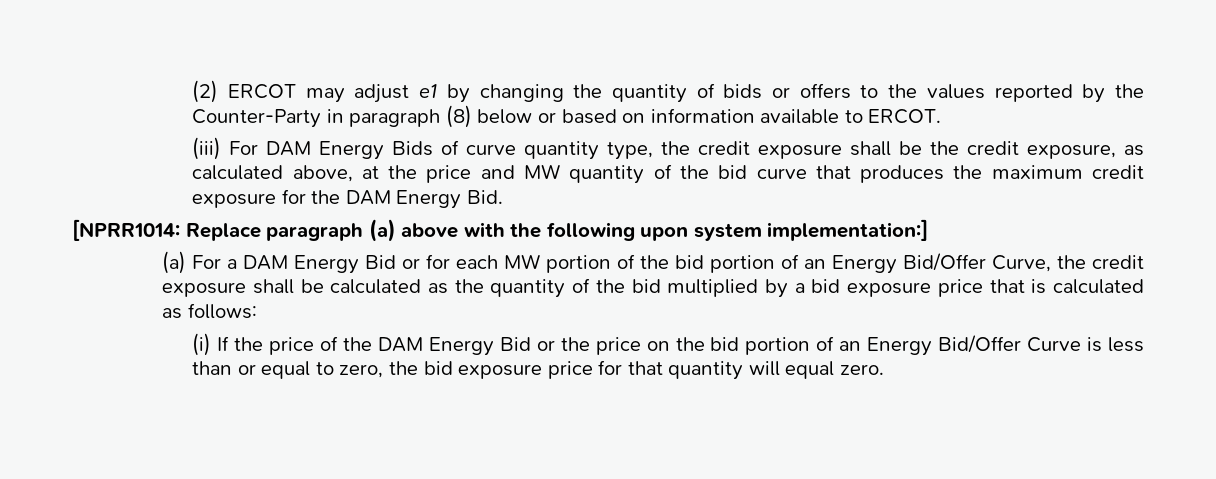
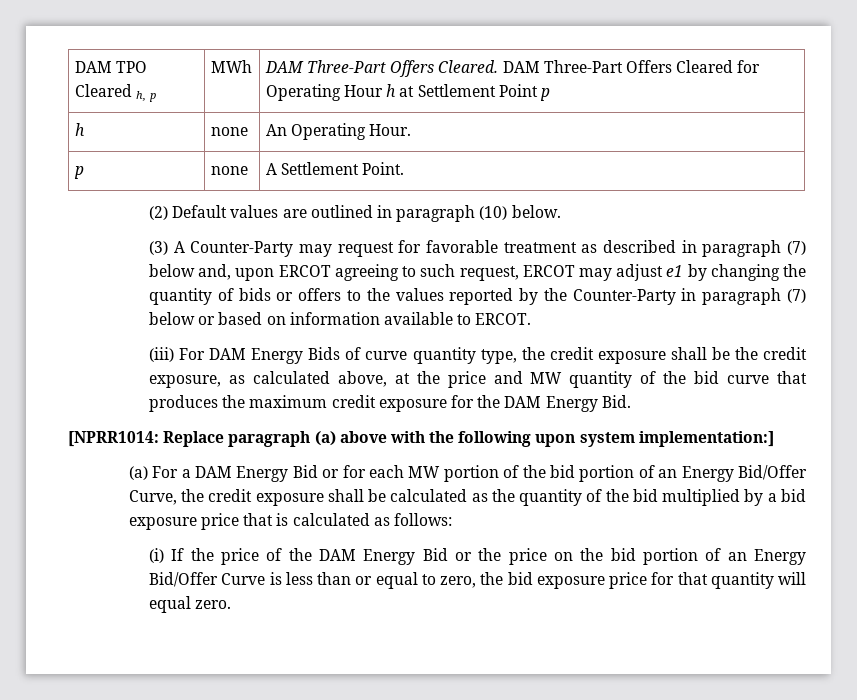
[192,80,219,103] (2) -> [74,61,148,73] [74,84,157,102] [210,60,252,73] [264,60,761,77] [265,84,550,101] [74,123,85,136] [210,127,248,136] [265,123,412,140] [73,166,84,179] [210,166,248,175] [265,162,405,175] [149,205,561,222] [149,240,806,257] [149,264,519,281] DAM TPO Cleared h, p | MWh | DAM Three-Part Offers Cleared. DAM Three-Part Offers Cleared for Operating Hour h at Settlement Point p // h | none | An Operating Hour. // p | none | A Settlement Point. // (2) Default values are outlined in paragraph (10) below. // (3) A Counter-Party may request for favorable treatment as described in paragraph (7) below and, upon ERCOT agreeing to such request,
[445,105,472,128] (8) -> [787,289,806,303] (7)

